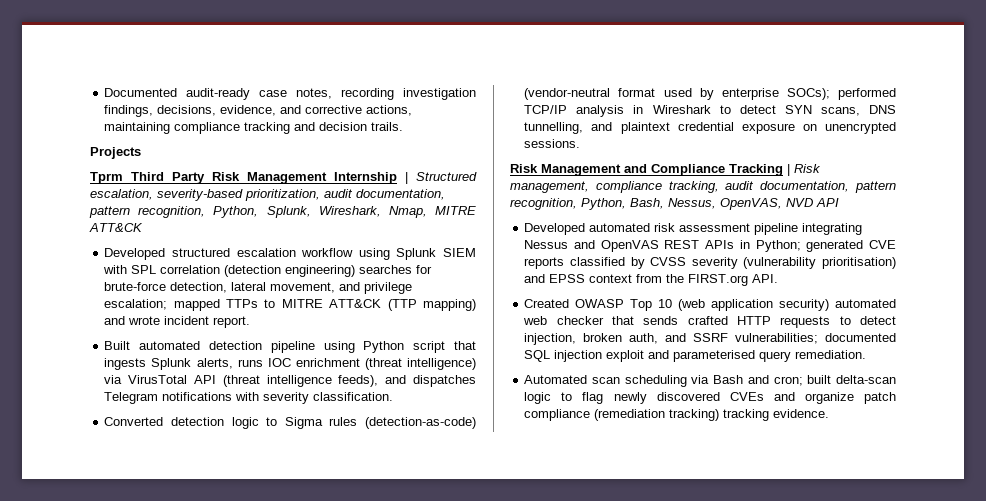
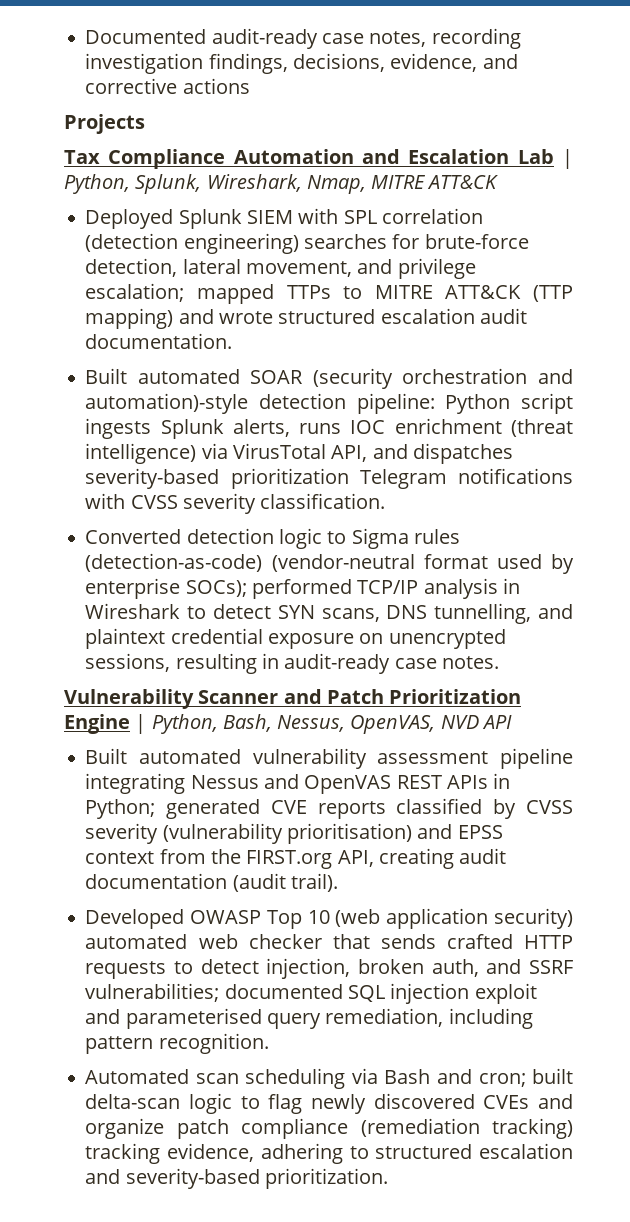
[366,105,413,116] [104,122,404,134] [90,147,141,159] [90,172,477,184] [90,189,445,201] [89,206,206,218] actions, maintaining compliance tracking and decision trails. // Projects // Tprm Third Party Risk Management Internship | Structured escalation, severity-based prioritization, audit documentation, pattern recognition, -> [182,78,250,94] [64,114,145,134] [64,149,573,169] actions // Projects // Tax Compliance Automation and Escalation Lab |
[104,248,390,260] Developed structured escalation workflow using -> [85,209,174,229] Deployed
[164,316,251,328] [104,341,355,353] incident report. // Built automated detection pipeline using -> [278,308,527,324] [85,333,233,349] [85,368,573,389] [85,393,435,414] structured escalation audit documentation. // Built automated SOAR (security orchestration and automation)-style detection pipeline:
[453,341,476,350] that -> (573, 403) none
[193,375,476,387] API (threat intelligence feeds), and dispatches -> [331,443,513,464] [85,468,349,489] API, and dispatches severity-based prioritization
(260, 396) none -> [130,495,178,509] CVSS
[524,139,581,148] [510,164,821,176] [510,181,896,193] [510,198,577,210] sessions. // Risk Management and Compliance Tracking | Risk management, compliance tracking, audit documentation, pattern recognition, -> [85,653,499,674] [64,689,522,709] [64,714,147,734] sessions, resulting in audit-ready case notes. // Vulnerability Scanner and Patch Prioritization Engine |
[524,223,676,235] Developed automated risk -> [85,748,367,769] Built automated vulnerability
[752,274,779,283] [524,299,570,308] API. // Created -> [337,848,507,869] [85,873,338,892] [85,909,185,929] API, creating audit documentation (audit trail). // Developed
[795,350,867,359] remediation. -> [325,1008,533,1029] [85,1033,269,1054] remediation, including pattern recognition.
[773,409,830,418] evidence. -> [167,1143,573,1164] [85,1168,388,1189] evidence, adhering to structured escalation and severity-based prioritization.

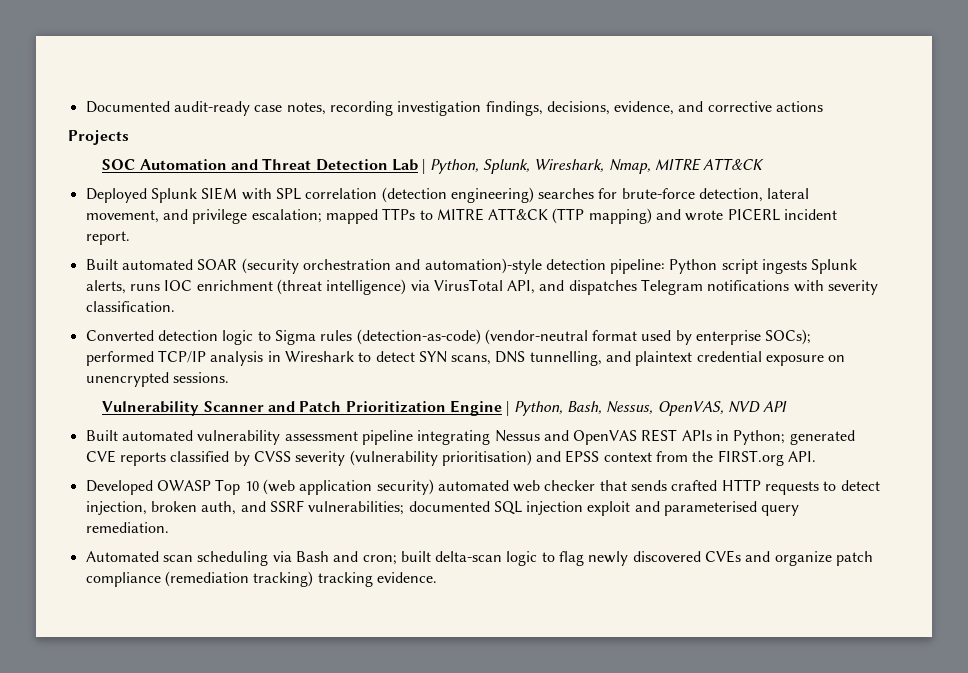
[64,149,510,169] Tax Compliance Automation and Escalation -> [102,158,388,171] SOC Automation and Threat Detection
[278,308,527,324] [85,333,233,349] structured escalation audit documentation. -> [727,208,838,221] [85,231,130,245] PICERL incident report.
[85,468,349,489] severity-based prioritization -> (637, 287) none
[130,495,178,509] CVSS -> (824, 286) none
[85,653,499,674] sessions, resulting in audit-ready case notes. -> [172,372,229,383] sessions.
[337,848,507,869] [85,873,338,892] API, creating audit documentation (audit trail). -> [788,451,817,462] API.
[325,1008,533,1029] [85,1033,269,1054] remediation, including pattern recognition. -> [85,522,169,533] remediation.
[167,1143,573,1164] [85,1168,388,1189] evidence, adhering to structured escalation and severity-based prioritization. -> [376,572,437,583] evidence.

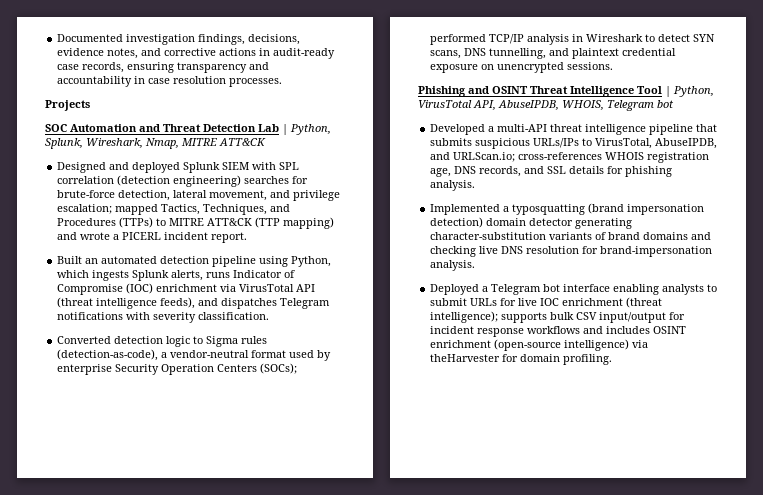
[173,101,393,116] audit-ready case notes, recording -> (124, 38) none
[614,101,675,115] evidence, -> [57,48,139,59] evidence notes,
(824, 106) none -> [259,48,336,59] [57,62,270,73] [57,76,283,87] in audit-ready case records, ensuring transparency and accountability in case resolution processes.
[85,188,147,203] Deployed -> [57,162,181,173] Designed and deployed
[382,208,416,220] TTPs -> [161,204,291,215] [57,217,154,228] Tactics, Techniques, and Procedures (TTPs)
(724, 215) none -> [113,234,120,240] a
[121,258,858,274] [85,279,536,295] automated SOAR (security orchestration and automation)-style detection pipeline: Python script ingests Splunk alerts, runs IOC enrichment (threat intelligence) via VirusTotal API, -> [85,256,332,267] [57,270,296,281] [57,283,316,295] [57,297,196,309] an automated detection pipeline using Python, which ingests Splunk alerts, runs Indicator of Compromise (IOC) enrichment via VirusTotal API (threat intelligence feeds),
[356,329,588,345] (detection-as-code) (vendor-neutral -> [57,349,250,361] (detection-as-code), a vendor-neutral
[765,329,812,345] SOCs); -> [115,363,298,375] Security Operation Centers (SOCs);
[102,400,788,416] [85,429,855,445] [85,450,817,466] [85,479,880,495] [85,500,800,516] [85,522,169,533] [85,550,874,566] [85,571,437,587] Vulnerability Scanner and Patch Prioritization Engine | Python, Bash, Nessus, OpenVAS, NVD API // Built automated vulnerability assessment pipeline integrating Nessus and OpenVAS REST APIs in Python; generated CVE reports classified by CVSS severity (vulnerability prioritisation) and EPSS context from the FIRST.org API. // Developed OWASP Top 10 (web application security) automated web checker that sends crafted HTTP requests to detect injection, broken auth, and SSRF vulnerabilities; documented SQL injection exploit and parameterised query remediation. // Automated scan scheduling via Bash and cron; built delta-scan logic to flag newly discovered CVEs and organize patch compliance (remediation tracking) tracking evidence. -> [418,86,714,97] [418,100,674,111] [430,124,718,135] [430,138,718,149] [430,152,710,163] [430,166,673,177] [430,180,476,191] [430,203,705,215] [430,217,633,229] [430,232,712,240] [430,246,713,257] [430,260,476,271] [430,284,718,295] [430,297,663,308] [430,311,686,323] [430,326,687,337] [430,339,649,351] [430,354,613,365] Phishing and OSINT Threat Intelligence Tool | Python, VirusTotal API, AbuseIPDB, WHOIS, Telegram bot // Developed a multi-API threat intelligence pipeline that submits suspicious URLs/IPs to VirusTotal, AbuseIPDB, and URLScan.io; cross-references WHOIS registration age, DNS records, and SSL details for phishing analysis. // Implemented a typosquatting (brand impersonation detection) domain detector generating character-substitution variants of brand domains and checking live DNS resolution for brand-impersonation analysis. // Deployed a Telegram bot interface enabling analysts to submit URLs for live IOC enrichment (threat intelligence); supports bulk CSV input/output for incident response workflows and includes OSINT enrichment (open-source intelligence) via theHarvester for domain profiling.

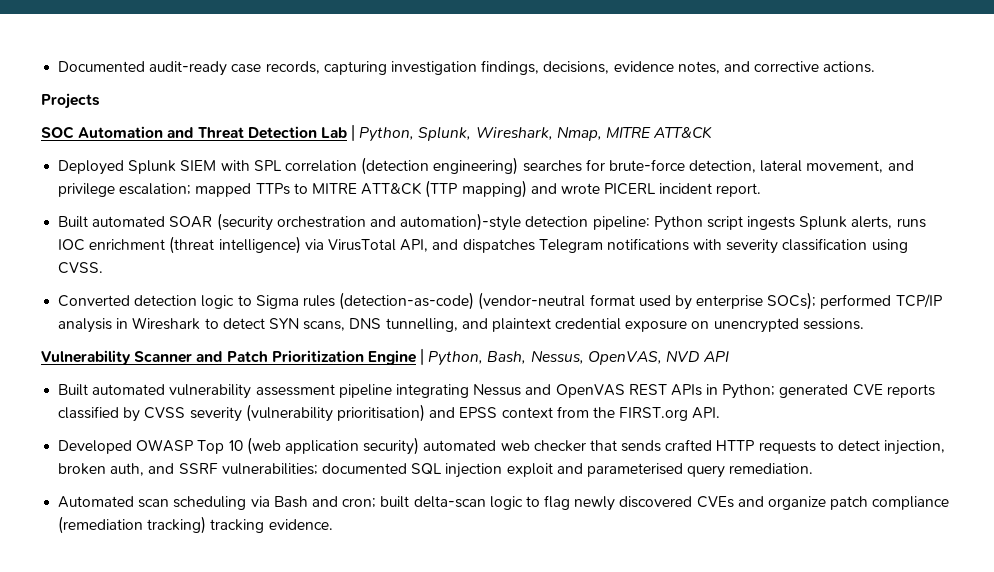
(124, 38) none -> [149,61,387,76] audit-ready case records, capturing
[219,48,336,59] [57,62,270,73] [57,76,283,87] actions in audit-ready case records, ensuring transparency and accountability in case resolution processes. -> [823,61,876,73] actions.
[57,162,181,173] Designed and deployed -> [58,160,125,175] Deployed
[161,204,291,215] [57,217,154,228] Tactics, Techniques, and Procedures (TTPs) -> [255,183,290,195] TTPs
[113,234,120,240] a -> (600, 188) none
[85,256,332,267] [57,270,296,281] [57,283,316,295] [57,297,196,309] an automated detection pipeline using Python, which ingests Splunk alerts, runs Indicator of Compromise (IOC) enrichment via VirusTotal API (threat intelligence feeds), -> [92,213,926,231] [58,236,429,254] automated SOAR (security orchestration and automation)-style detection pipeline: Python script ingests Splunk alerts, runs IOC enrichment (threat intelligence) via VirusTotal API,
[198,312,270,320] classification. -> [782,238,908,253] [58,262,104,274] classification using CVSS.
[57,349,250,361] (detection-as-code), a vendor-neutral -> [339,292,586,310] (detection-as-code) (vendor-neutral
[115,363,298,375] Security Operation Centers (SOCs); -> [767,292,817,310] SOCs);
[418,86,714,97] [418,100,674,111] [430,124,718,135] [430,138,718,149] [430,152,710,163] [430,166,673,177] [430,180,476,191] [430,203,705,215] [430,217,633,229] [430,232,712,240] [430,246,713,257] [430,260,476,271] [430,284,718,295] [430,297,663,308] [430,311,686,323] [430,326,687,337] [430,339,649,351] [430,354,613,365] Phishing and OSINT Threat Intelligence Tool | Python, VirusTotal API, AbuseIPDB, WHOIS, Telegram bot // Developed a multi-API threat intelligence pipeline that submits suspicious URLs/IPs to VirusTotal, AbuseIPDB, and URLScan.io; cross-references WHOIS registration age, DNS records, and SSL details for phishing analysis. // Implemented a typosquatting (brand impersonation detection) domain detector generating character-substitution variants of brand domains and checking live DNS resolution for brand-impersonation analysis. // Deployed a Telegram bot interface enabling analysts to submit URLs for live IOC enrichment (threat intelligence); supports bulk CSV input/output for incident response workflows and includes OSINT enrichment (open-source intelligence) via theHarvester for domain profiling. -> [41,348,730,366] [58,384,935,399] [58,404,721,422] [58,437,946,455] [58,463,814,478] [58,495,950,511] [58,516,333,534] Vulnerability Scanner and Patch Prioritization Engine | Python, Bash, Nessus, OpenVAS, NVD API // Built automated vulnerability assessment pipeline integrating Nessus and OpenVAS REST APIs in Python; generated CVE reports classified by CVSS severity (vulnerability prioritisation) and EPSS context from the FIRST.org API. // Developed OWASP Top 10 (web application security) automated web checker that sends crafted HTTP requests to detect injection, broken auth, and SSRF vulnerabilities; documented SQL injection exploit and parameterised query remediation. // Automated scan scheduling via Bash and cron; built delta-scan logic to flag newly discovered CVEs and organize patch compliance (remediation tracking) tracking evidence.

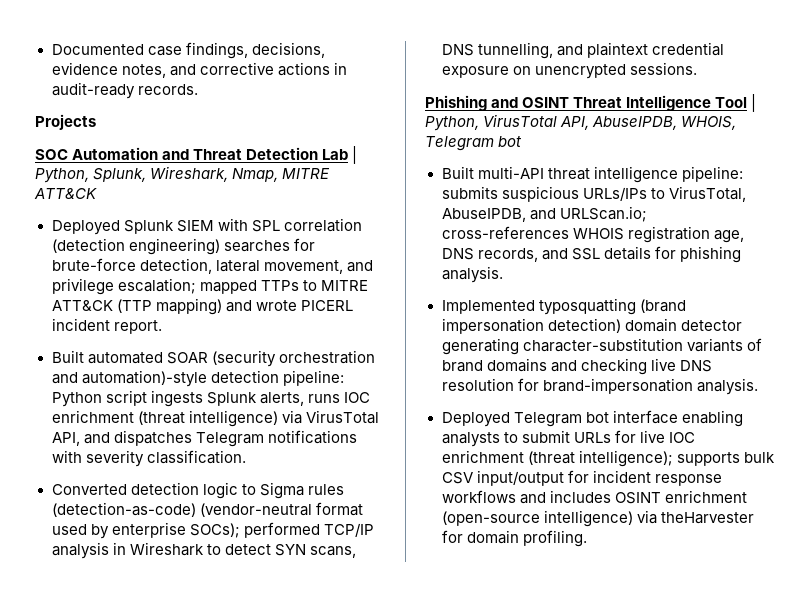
[149,61,477,76] audit-ready case records, capturing investigation -> [147,46,182,56] case
[823,61,876,73] actions. -> [277,62,347,76] [51,82,198,99] actions in audit-ready records.
[782,238,908,253] [58,262,104,274] classification using CVSS. -> [146,450,246,464] classification.
[41,348,730,366] [58,384,935,399] [58,404,721,422] [58,437,946,455] [58,463,814,478] [58,495,950,511] [58,516,333,534] Vulnerability Scanner and Patch Prioritization Engine | Python, Bash, Nessus, OpenVAS, NVD API // Built automated vulnerability assessment pipeline integrating Nessus and OpenVAS REST APIs in Python; generated CVE reports classified by CVSS severity (vulnerability prioritisation) and EPSS context from the FIRST.org API. // Developed OWASP Top 10 (web application security) automated web checker that sends crafted HTTP requests to detect injection, broken auth, and SSRF vulnerabilities; documented SQL injection exploit and parameterised query remediation. // Automated scan scheduling via Bash and cron; built delta-scan logic to flag newly discovered CVEs and organize patch compliance (remediation tracking) tracking evidence. -> [425,94,757,112] [425,114,737,131] [425,136,523,151] [441,166,743,183] [441,186,746,202] [441,206,647,222] [441,226,744,243] [441,246,741,263] [441,266,503,283] [441,298,686,315] [441,318,742,334] [441,338,762,355] [441,358,712,375] [441,378,758,395] [441,410,743,427] [441,430,695,447] [441,450,775,467] [441,470,722,486] [441,490,747,504] [441,510,754,527] [441,530,587,547] Phishing and OSINT Threat Intelligence Tool | Python, VirusTotal API, AbuseIPDB, WHOIS, Telegram bot // Built multi-API threat intelligence pipeline: submits suspicious URLs/IPs to VirusTotal, AbuseIPDB, and URLScan.io; cross-references WHOIS registration age, DNS records, and SSL details for phishing analysis. // Implemented typosquatting (brand impersonation detection) domain detector generating character-substitution variants of brand domains and checking live DNS resolution for brand-impersonation analysis. // Deployed Telegram bot interface enabling analysts to submit URLs for live IOC enrichment (threat intelligence); supports bulk CSV input/output for incident response workflows and includes OSINT enrichment (open-source intelligence) via theHarvester for domain profiling.

